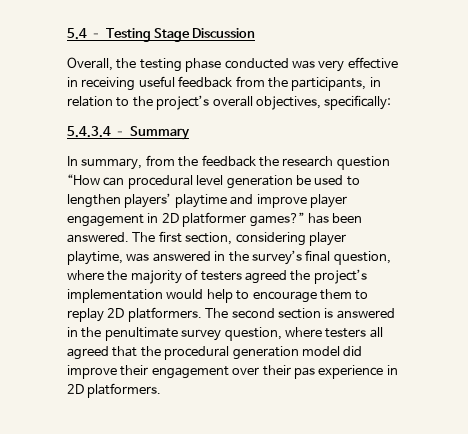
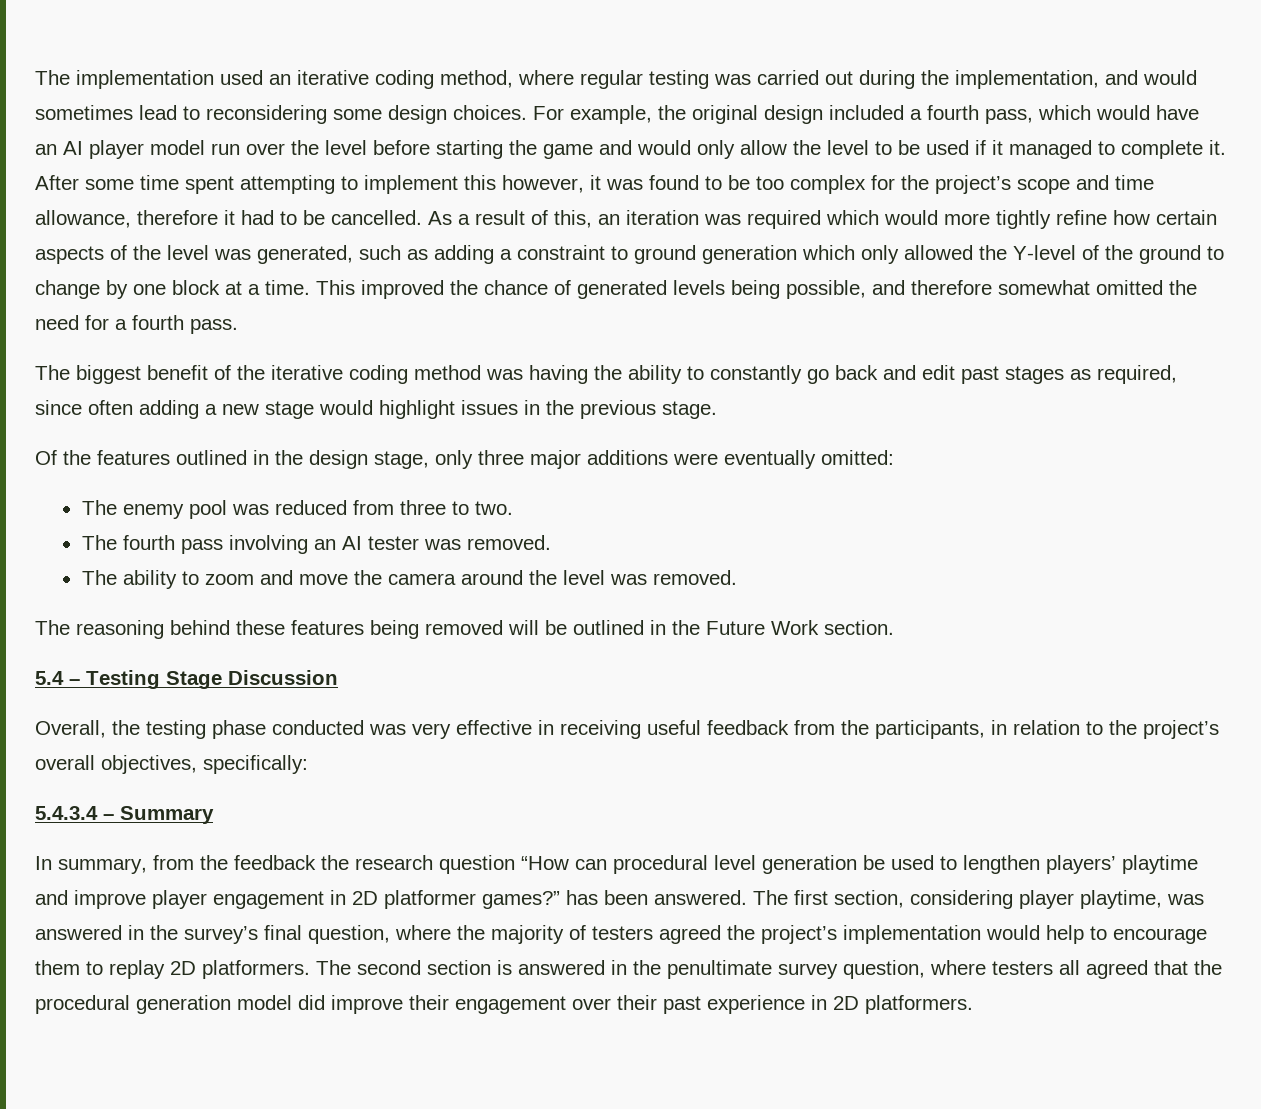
(67, 34) none -> [35,70,1197,89] [35,105,1199,124] [35,140,1226,159] [35,175,1154,194] [35,210,1217,229] [35,245,1224,264] [35,280,1197,299] [35,315,238,334] [35,365,1177,384] [35,400,717,419] [35,450,894,469] [81,500,513,519] [81,535,551,554] [81,570,737,589] [35,620,894,639] The implementation used an iterative coding method, where regular testing was carried out during the implementation, and would sometimes lead to reconsidering some design choices. For example, the original design included a fourth pass, which would have an AI player model run over the level before starting the game and would only allow the level to be used if it managed to complete it. After some time spent attempting to implement this however, it was found to be too complex for the project’s scope and time allowance, therefore it had to be cancelled. As a result of this, an iteration was required which would more tightly refine how certain aspects of the level was generated, such as adding a constraint to ground generation which only allowed the Y-level of the ground to change by one block at a time. This improved the chance of generated levels being possible, and therefore somewhat omitted the need for a fourth pass. // The biggest benefit of the iterative coding method was having the ability to constantly go back and edit past stages as required, since often adding a new stage would highlight issues in the previous stage. // Of the features outlined in the design stage, only three major additions were eventually omitted: // The enemy pool was reduced from three to two. // The fourth pass involving an AI tester was removed. // The ability to zoom and move the camera around the level was removed. // The reasoning behind these features being removed will be outlined in the Future Work section. //
[293,367,315,379] pas -> [663,996,701,1014] past

